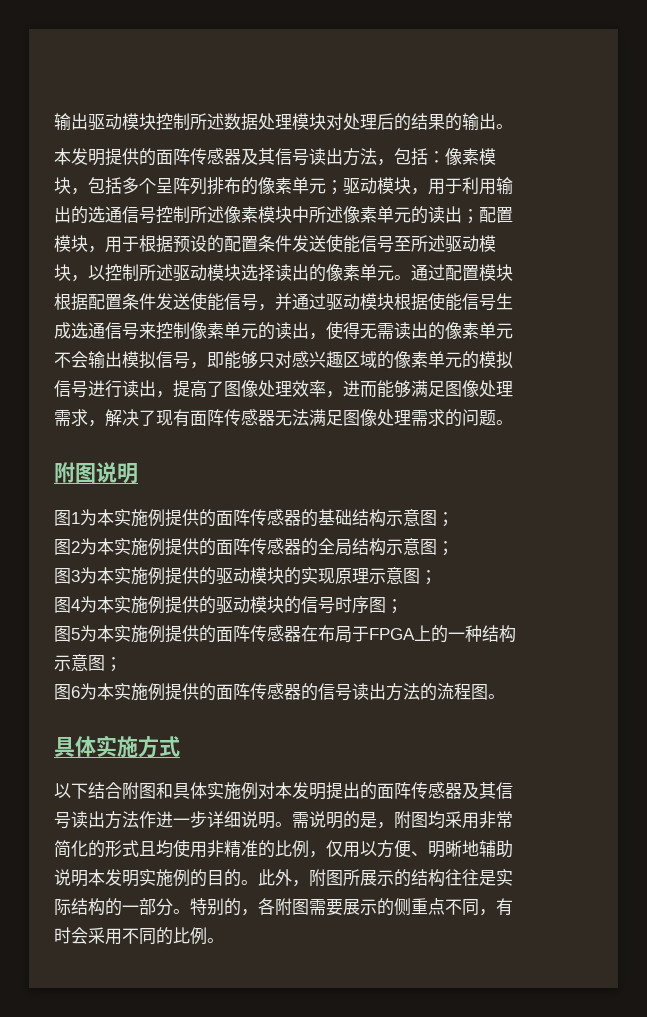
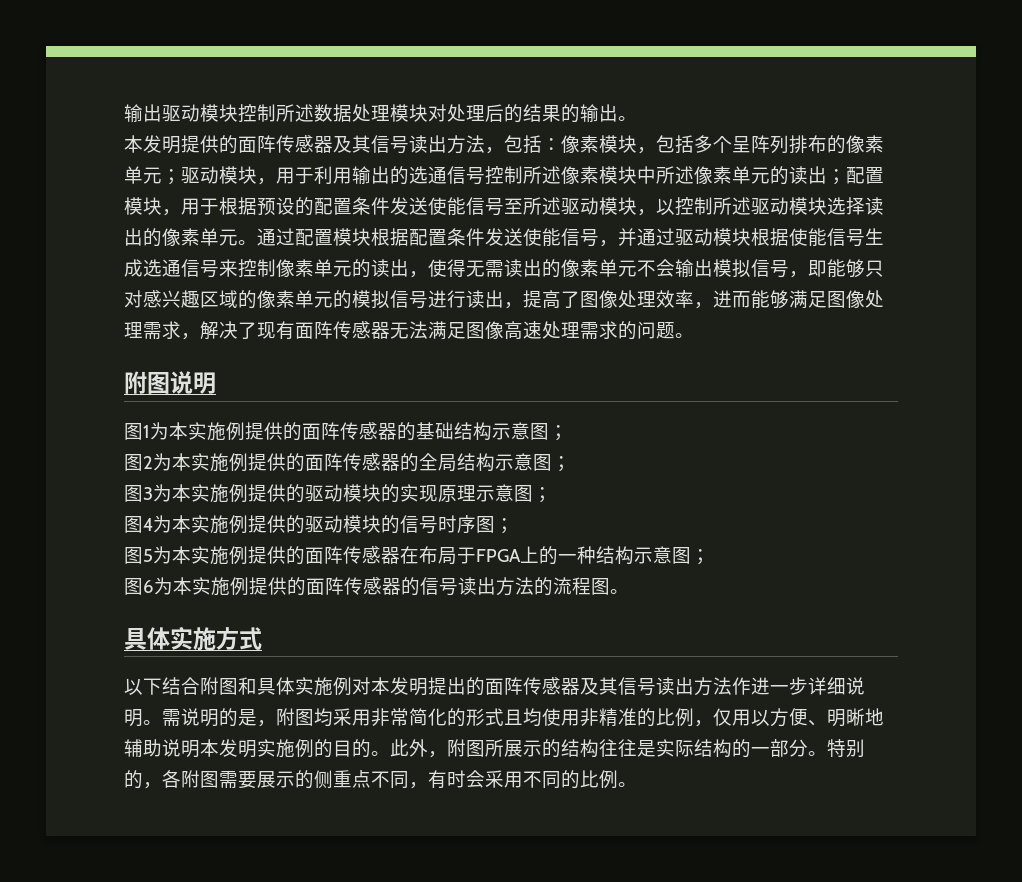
(377, 417) none -> [504,321,542,340] 高速

